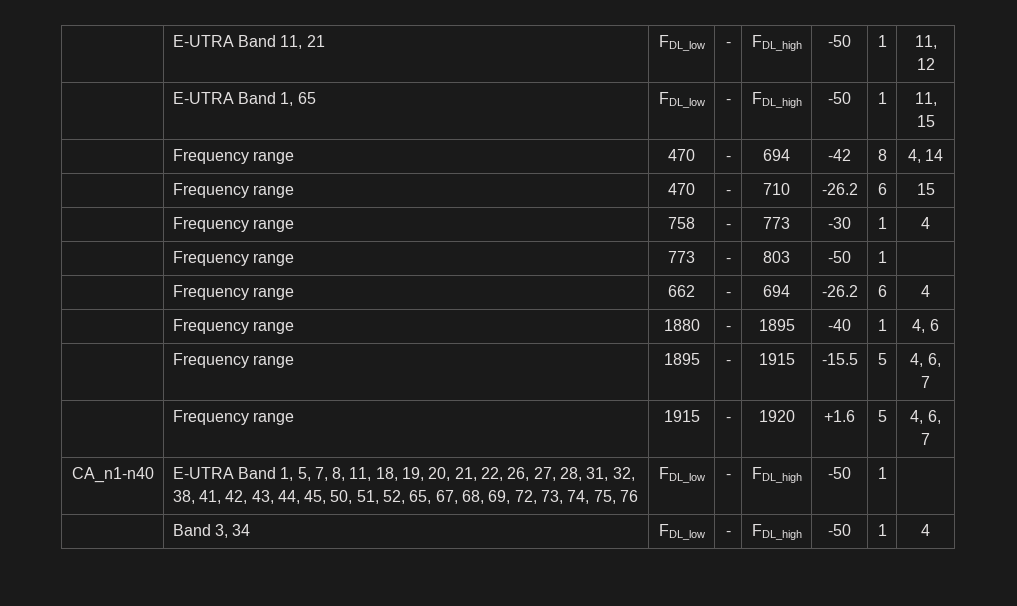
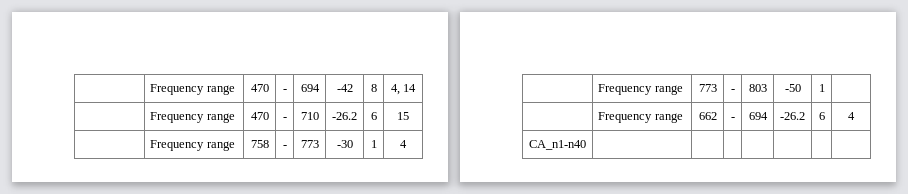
[172,35,325,49] [658,35,705,51] [725,42,731,47] [751,35,802,51] [828,35,851,47] [877,35,887,47] [914,35,937,49] [916,58,935,70] [172,92,316,106] [658,92,705,108] [725,99,731,104] [751,92,802,108] [828,92,851,104] [877,92,887,104] [914,92,937,106] [916,115,935,127] | E-UTRA Band 11, 21 | FDL_low | - | FDL_high | -50 | 1 | 11, 12 // | E-UTRA Band 1, 65 | FDL_low | - | FDL_high | -50 | 1 | 11, 15 // -> (150, 89) none
[172,319,294,334] [663,319,700,331] [725,326,731,331] [758,319,795,331] [828,319,851,331] [877,319,887,331] [912,319,939,333] [172,353,294,368] [663,353,700,365] [725,360,731,365] [758,353,795,365] [821,353,858,365] [877,353,887,365] [910,353,941,367] [921,376,930,388] [172,410,294,425] [663,410,700,422] [725,417,731,422] [758,410,795,422] [824,410,855,422] [877,410,887,422] [910,410,941,424] [921,433,930,445] [71,467,154,483] [172,467,635,481] [172,490,638,504] [658,467,705,483] [725,474,731,479] [751,467,802,483] [828,467,851,479] [877,467,887,479] [172,524,251,538] [658,524,705,540] [725,531,731,536] [751,524,802,540] [828,524,851,536] [877,524,887,536] [921,524,930,536] | Frequency range | 1880 | - | 1895 | -40 | 1 | 4, 6 // | Frequency range | 1895 | - | 1915 | -15.5 | 5 | 4, 6, 7 // | Frequency range | 1915 | - | 1920 | +1.6 | 5 | 4, 6, 7 // CA_n1-n40 | E-UTRA Band 1, 5, 7, 8, 11, 18, 19, 20, 21, 22, 26, 27, 28, 31, 32, 38, 41, 42, 43, 44, 45, 50, 51, 52, 65, 67, 68, 69, 72, 73, 74, 75, 76 | FDL_low | - | FDL_high | -50 | 1 | // | Band 3, 34 | FDL_low | - | FDL_high | -50 | 1 | 4 -> [529,140,586,150] CA_n1-n40 | | | | | | |

